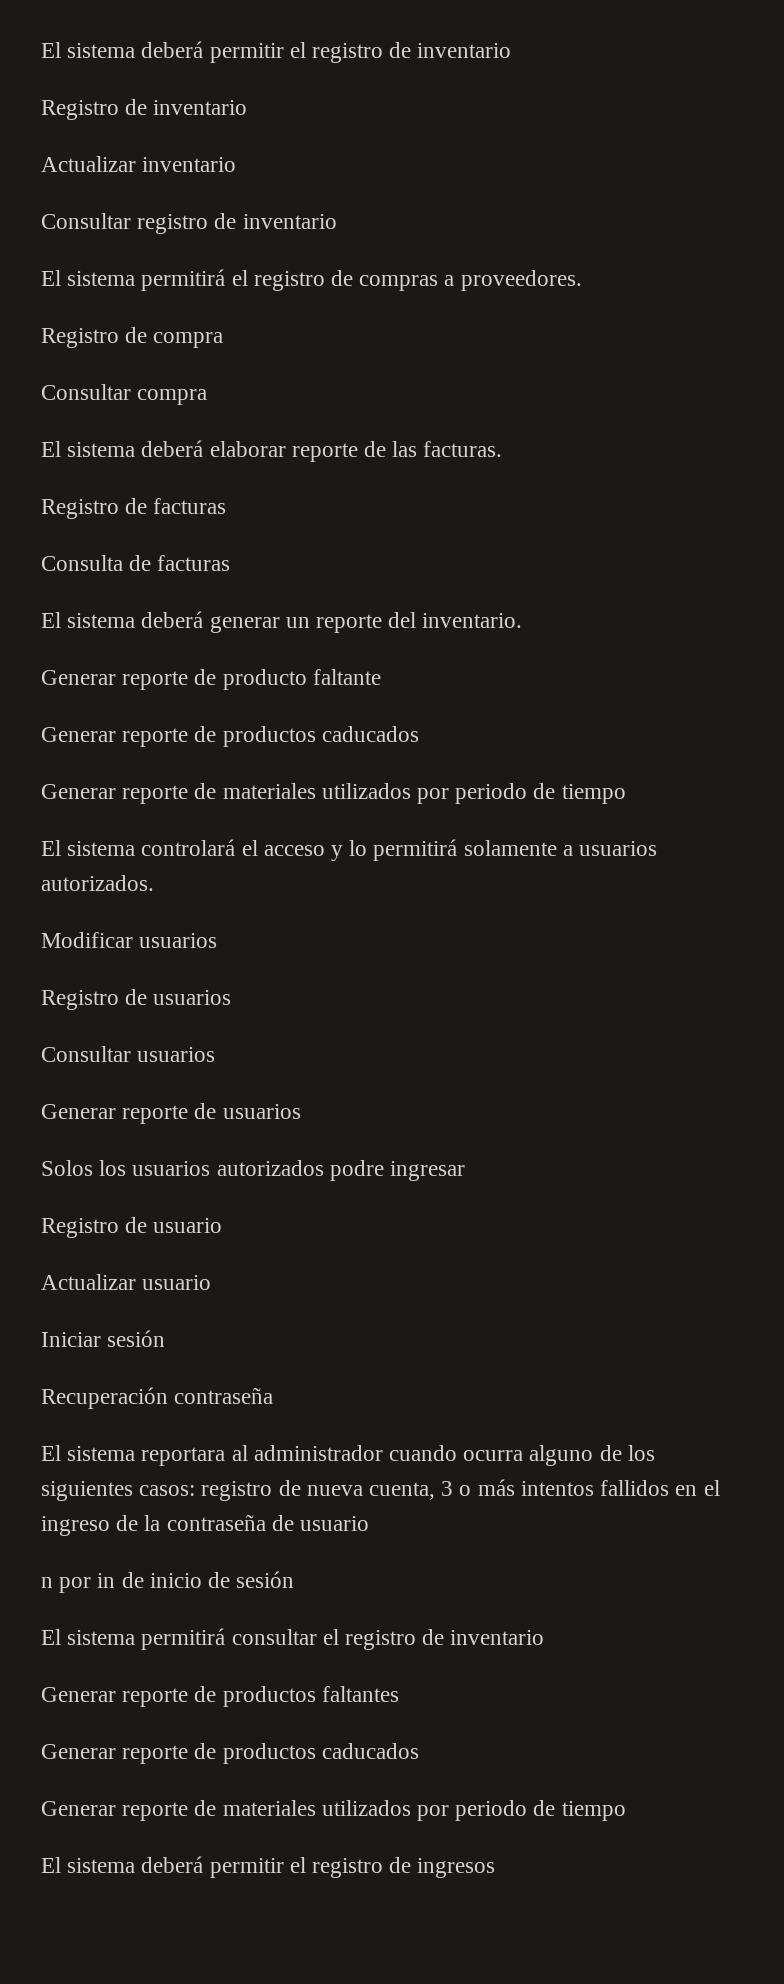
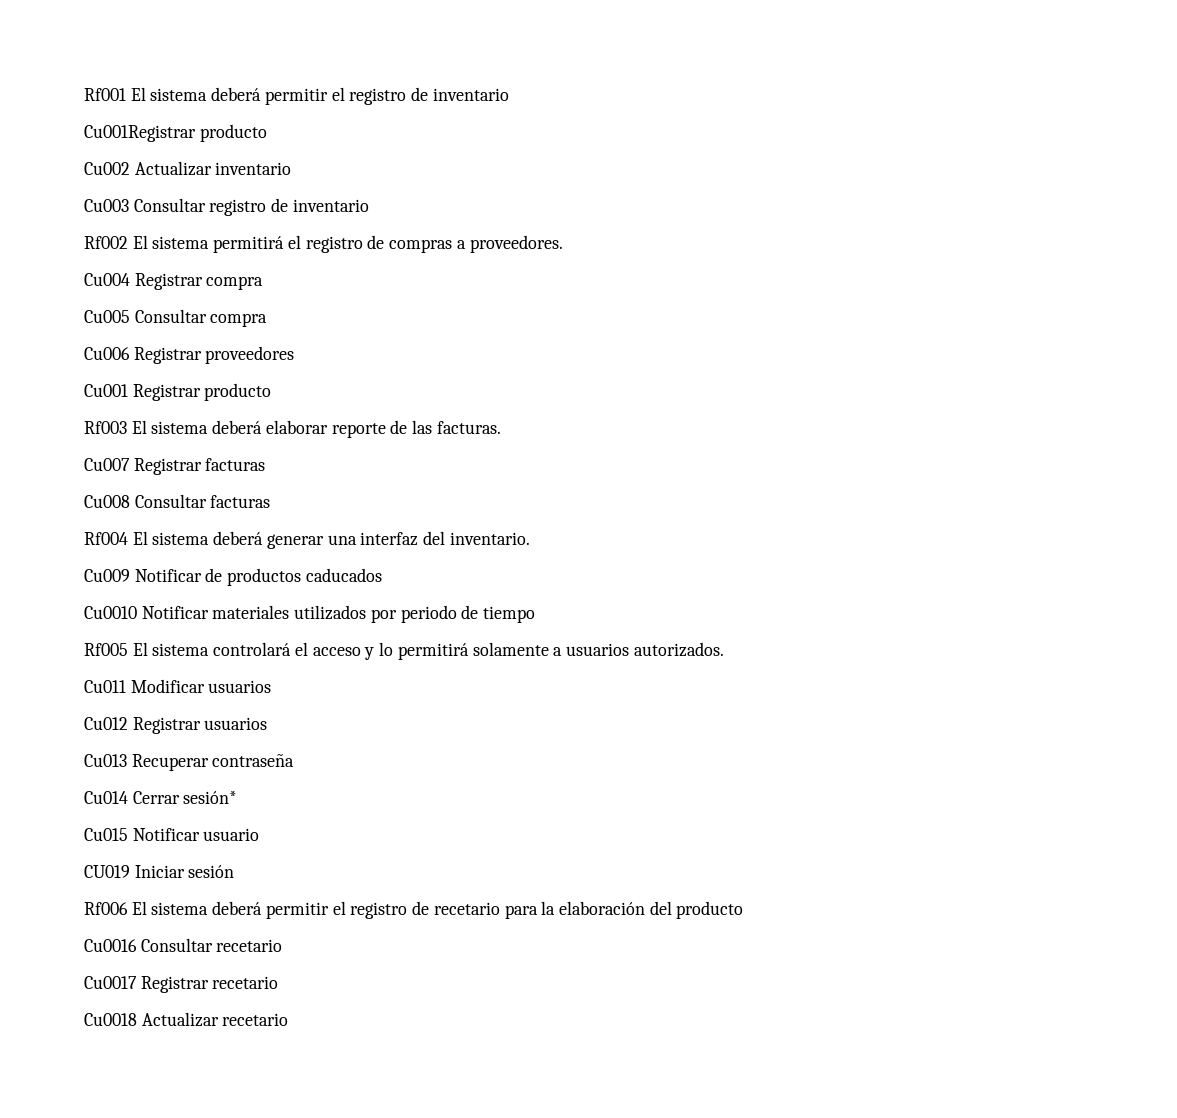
(41, 50) none -> [84,88,126,101] Rf001
[41,99,248,120] Registro de inventario // -> [84,124,267,142] [84,162,130,175] Cu001Registrar producto // Cu002
(237, 164) none -> [84,199,129,212] Cu003
(337, 221) none -> [84,236,128,249] Rf002
[41,327,224,348] Registro de compra // -> [84,273,264,290] [84,310,130,323] Cu004 Registrar compra // Cu005
(208, 397) none -> [84,346,295,364] [84,383,272,401] [84,421,127,434] Cu006 Registrar proveedores // Cu001 Registrar producto // Rf003
[41,498,227,519] [41,555,231,571] Registro de facturas // Consulta de facturas // -> [84,458,266,475] [84,494,271,508] [84,532,128,545] Cu007 Registrar facturas // Cu008 Consultar facturas // Rf004
[285,614,383,633] un reporte -> [327,532,419,546] una interfaz
[41,669,381,690] [41,726,419,747] [41,783,626,804] Generar reporte de producto faltante // Generar reporte de productos caducados // Generar reporte de materiales utilizados por periodo de tiempo // -> [84,568,382,586] [84,605,536,623] [84,643,128,656] Cu009 Notificar de productos caducados // Cu0010 Notificar materiales utilizados por periodo de tiempo // Rf005
(154, 883) none -> [84,680,126,693] Cu011
[41,989,232,1010] [41,1046,216,1062] [41,1103,301,1124] [41,1160,466,1181] [41,1217,223,1238] [41,1274,212,1290] Registro de usuarios // Consultar usuarios // Generar reporte de usuarios // Solos los usuarios autorizados podre ingresar // Registro de usuario // Actualizar usuario // -> [84,717,268,734] [84,754,295,771] [84,791,238,804] [84,828,260,841] [84,865,130,878] Cu012 Registrar usuarios // Cu013 Recuperar contraseña // Cu014 Cerrar sesión* // Cu015 Notificar usuario // CU019
[41,1387,274,1409] [41,1445,655,1466] [41,1479,720,1501] [41,1514,370,1536] [41,1571,295,1593] [41,1628,545,1650] [41,1686,399,1707] [41,1743,419,1764] [41,1800,626,1821] [41,1856,496,1878] Recuperación contraseña // El sistema reportara al administrador cuando ocurra alguno de los siguientes casos: registro de nueva cuenta, 3 o más intentos fallidos en el ingreso de la contraseña de usuario // n por in de inicio de sesión // El sistema permitirá consultar el registro de inventario // Generar reporte de productos faltantes // Generar reporte de productos caducados // Generar reporte de materiales utilizados por periodo de tiempo // El sistema deberá permitir el registro de ingresos -> [84,901,744,919] [84,938,283,952] [84,976,279,993] [84,1012,289,1027] Rf006 El sistema deberá permitir el registro de recetario para la elaboración del producto // Cu0016 Consultar recetario // Cu0017 Registrar recetario // Cu0018 Actualizar recetario

